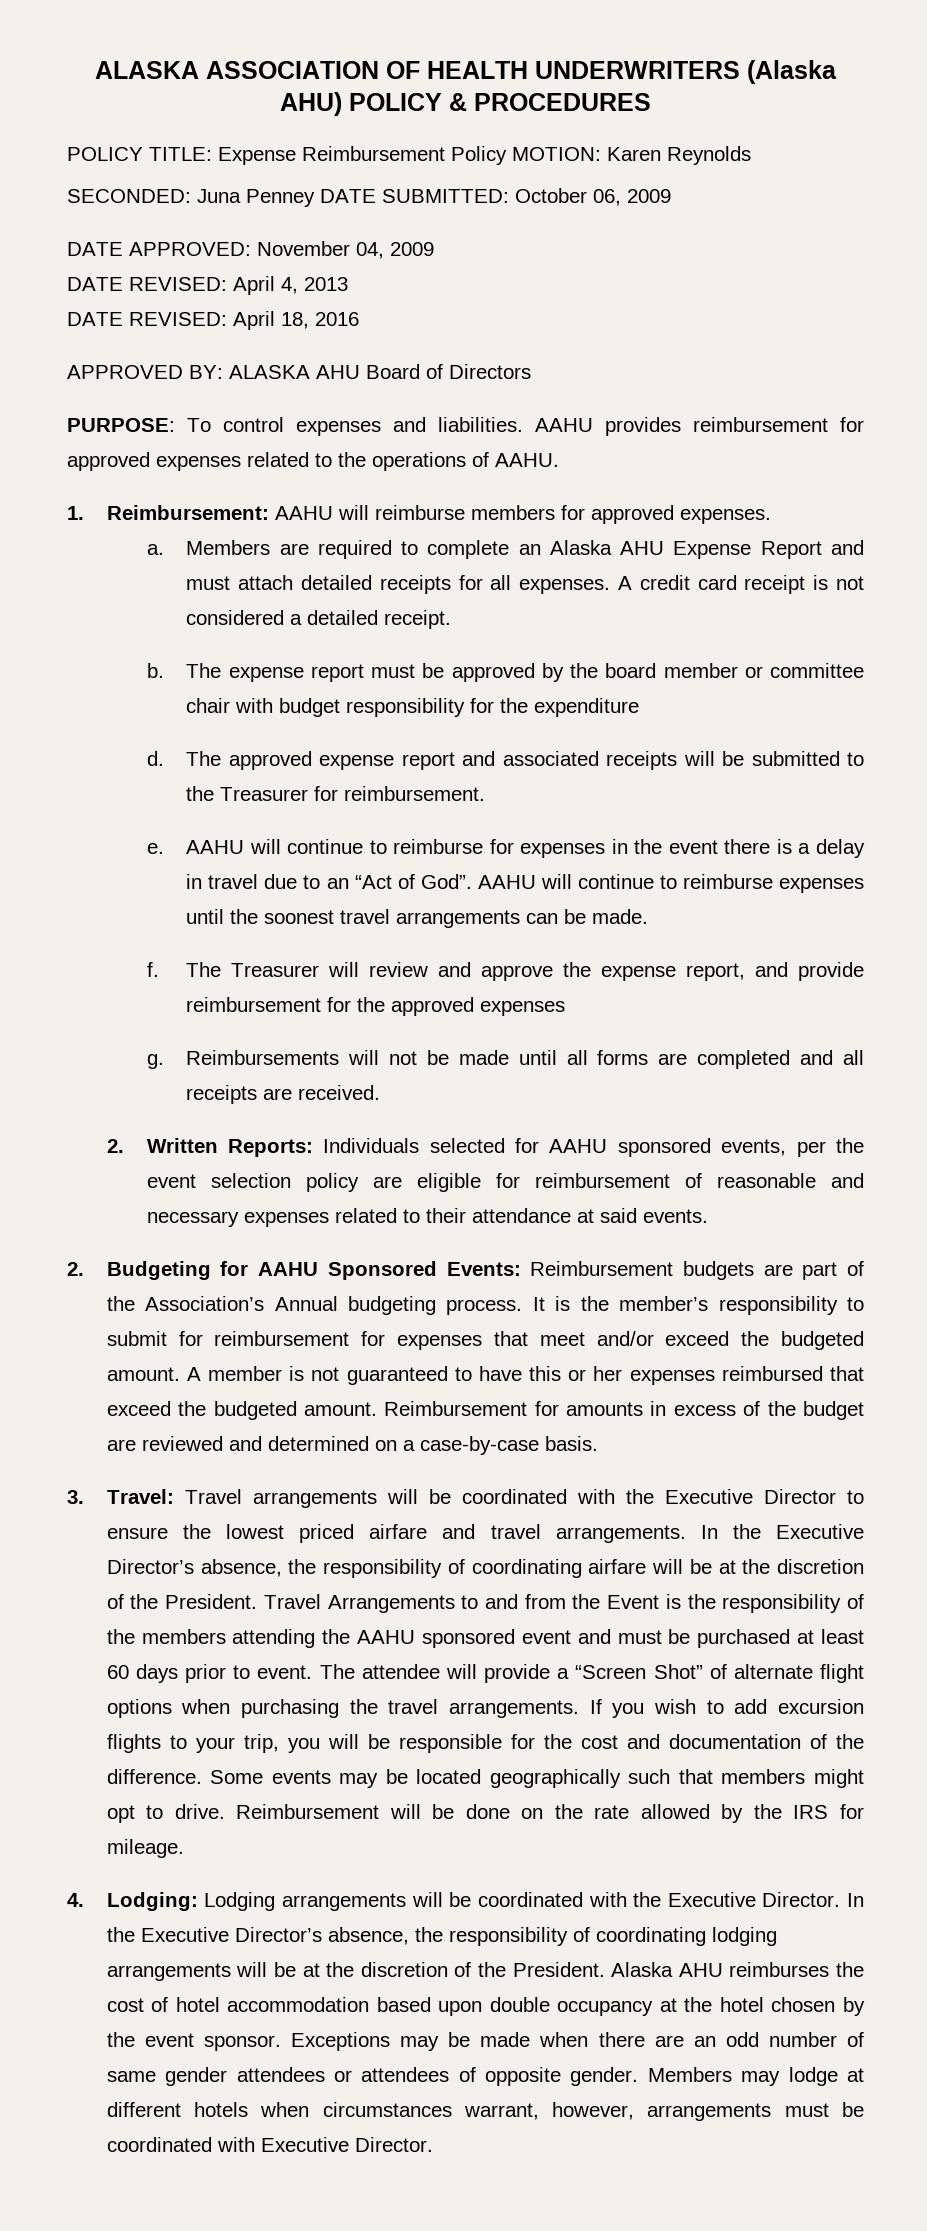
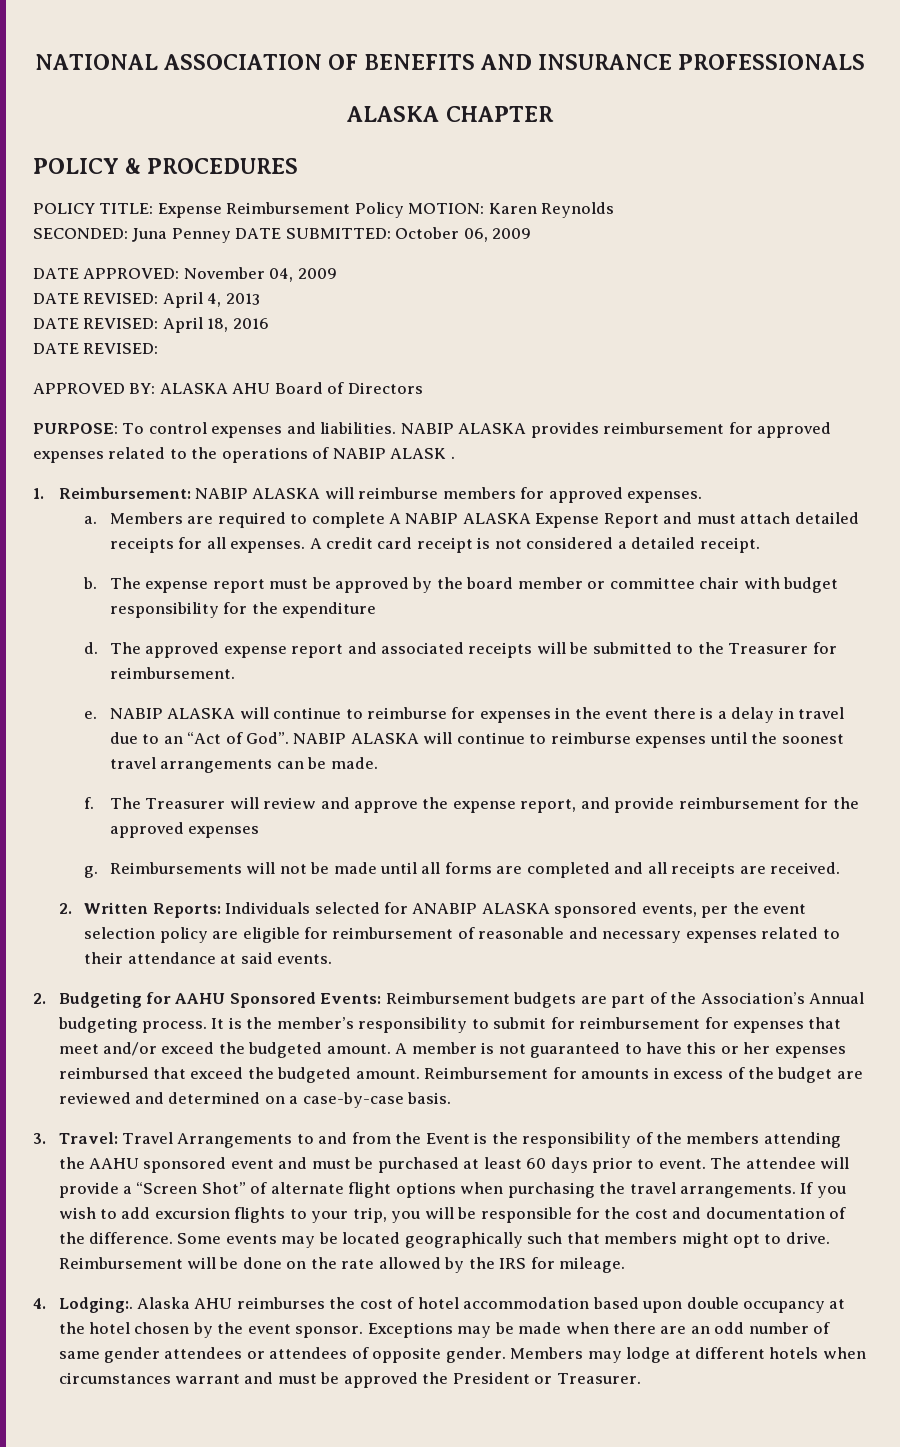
[95,61,199,79] ALASKA -> [34,54,158,70] NATIONAL
[427,60,837,84] [280,92,342,116] HEALTH UNDERWRITERS (Alaska AHU) -> [363,54,866,70] [346,106,554,122] BENEFITS AND INSURANCE PROFESSIONALS // ALASKA CHAPTER //
(359, 319) none -> [33,343,159,354] // DATE REVISED:
[535,418,593,432] AAHU -> [400,423,527,434] NABIP ALASKA
[495,453,559,467] AAHU. -> [332,448,455,459] NABIP ALASK .
[274,506,333,520] AAHU -> [195,488,321,499] NABIP ALASKA
[518,540,665,555] an Alaska AHU -> [388,513,531,524] A NABIP ALASKA
[186,840,245,854] AAHU -> [109,708,236,719] NABIP ALASKA
[477,875,536,889] AAHU -> [293,733,419,744] NABIP ALASKA
[549,1139,608,1153] AAHU -> [412,903,550,914] ANABIP ALASKA
[252,1489,864,1508] [106,1524,864,1543] [106,1559,865,1578] [106,1594,321,1609] arrangements will be coordinated with the Executive Director to ensure the lowest priced airfare and travel arrangements. In the Executive Director’s absence, the responsibility of coordinating airfare will be at the discretion of the President. Travel -> (174, 1138) none
[106,1892,864,1911] [106,1927,777,1946] [106,1962,605,1981] Lodging: Lodging arrangements will be coordinated with the Executive Director. In the Executive Director’s absence, the responsibility of coordinating lodging arrangements will be at the discretion of the President. -> [58,1297,133,1313] Lodging:.
[463,2102,865,2121] [106,2137,433,2152] warrant, however, arrangements must be coordinated with Executive Director. -> [175,1372,641,1388] warrant and must be approved the President or Treasurer.

